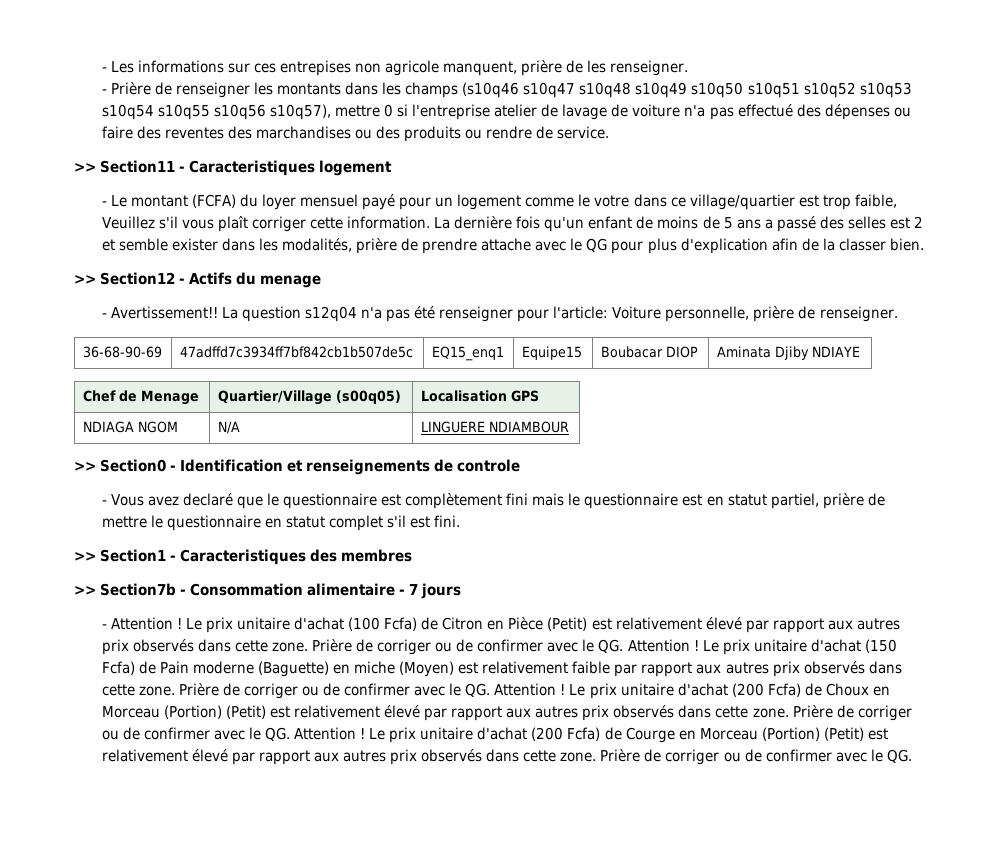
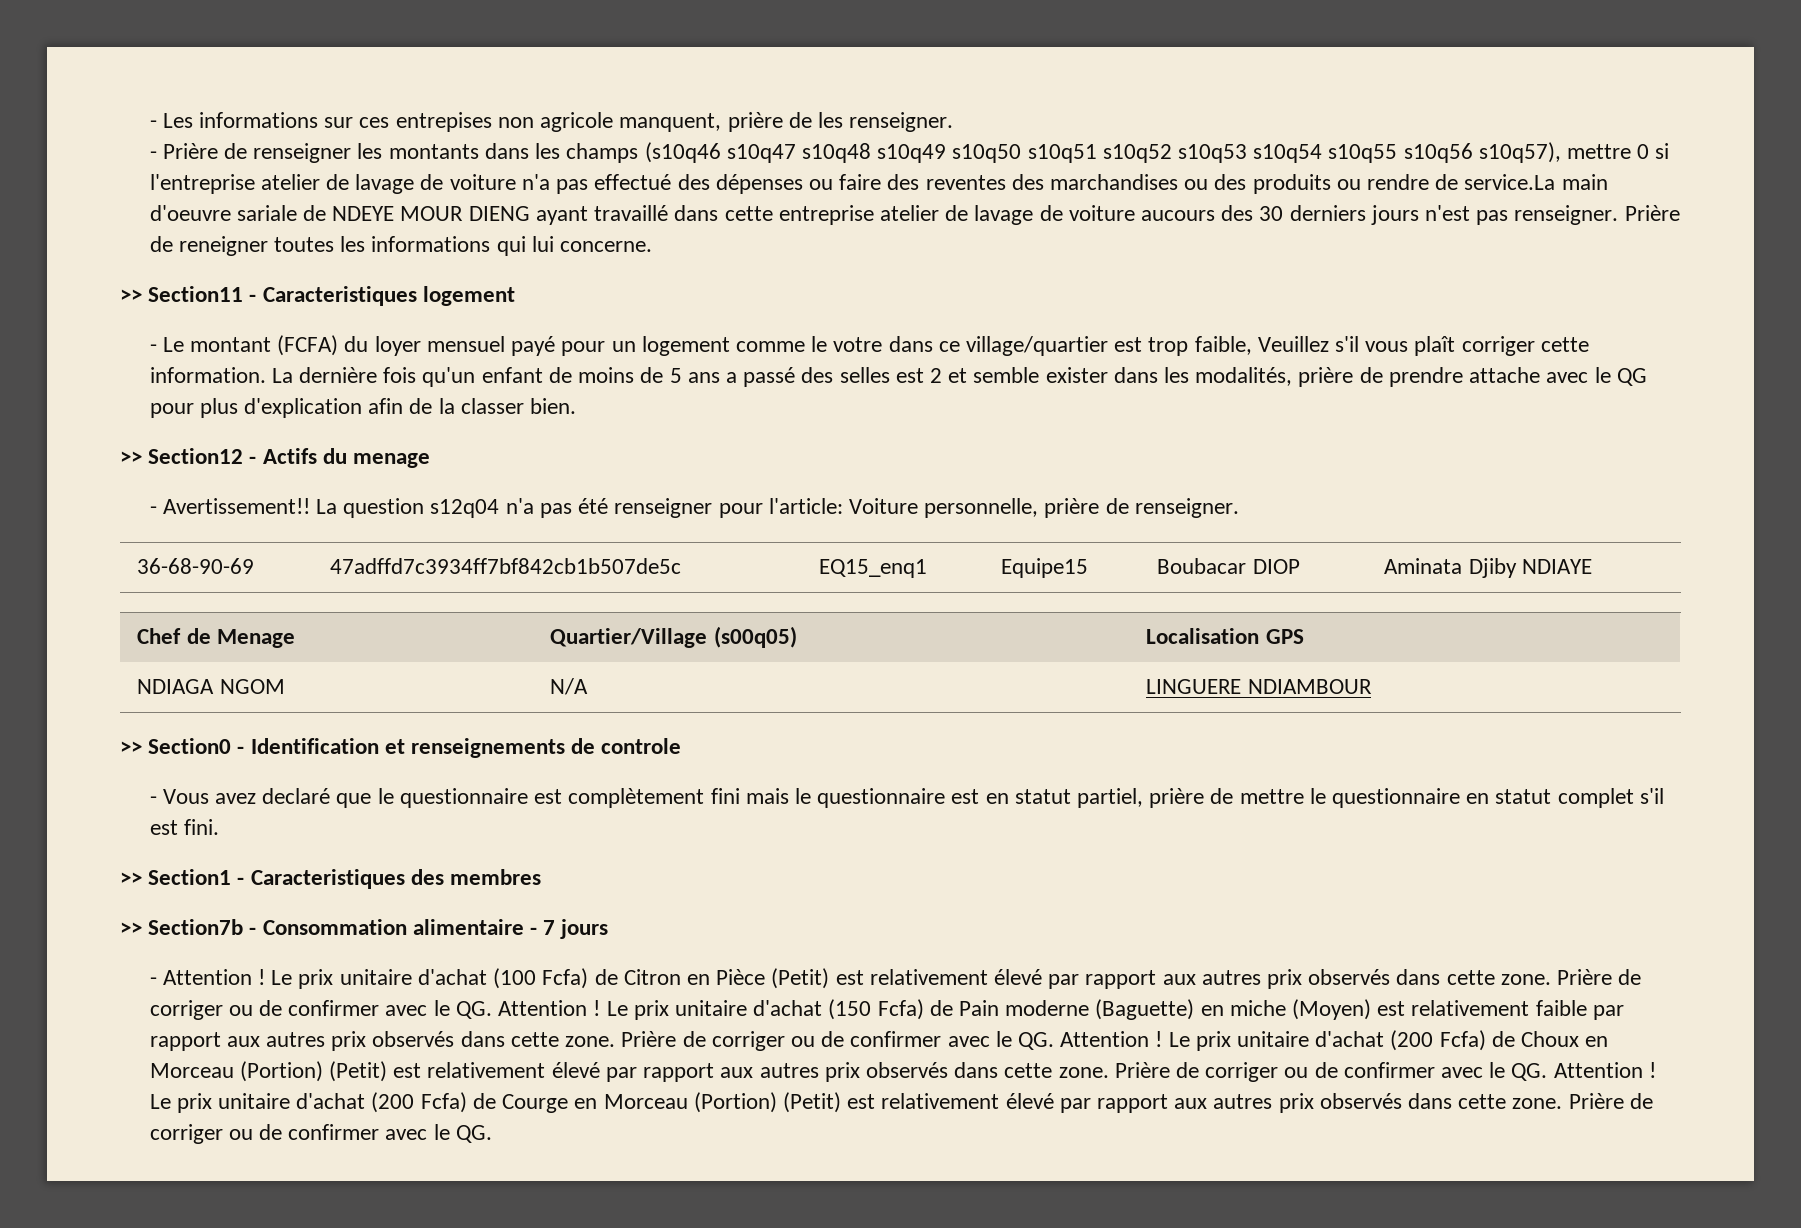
[557,126,610,139] service. -> [1464,174,1608,190] [149,205,1680,225] [149,236,653,256] service.La main d'oeuvre sariale de NDEYE MOUR DIENG ayant travaillé dans cette entreprise atelier de lavage de voiture aucours des 30 derniers jours n'est pas renseigner. Prière de reneigner toutes les informations qui lui concerne.

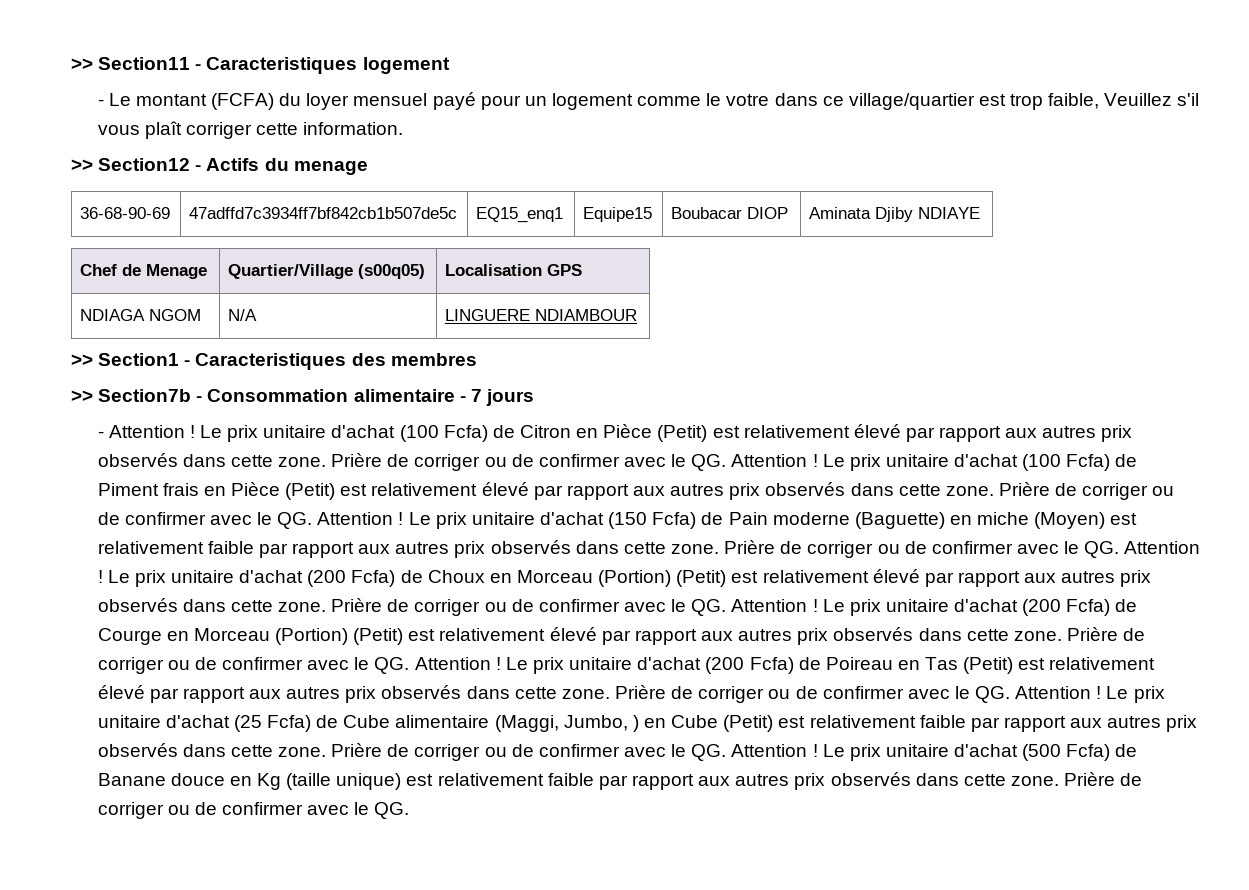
[149,112,954,132] [149,142,1670,163] [149,174,1608,194] [149,205,1680,225] [149,236,653,256] - Les informations sur ces entrepises non agricole manquent, prière de les renseigner. // - Prière de renseigner les montants dans les champs (s10q46 s10q47 s10q48 s10q49 s10q50 s10q51 s10q52 s10q53 s10q54 s10q55 s10q56 s10q57), mettre 0 si l'entreprise atelier de lavage de voiture n'a pas effectué des dépenses ou faire des reventes des marchandises ou des produits ou rendre de service.La main d'oeuvre sariale de NDEYE MOUR DIENG ayant travaillé dans cette entreprise atelier de lavage de voiture aucours des 30 derniers jours n'est pas renseigner. Prière de reneigner toutes les informations qui lui concerne. // -> (71, 64) none
[271,367,1647,387] [149,398,577,418] La dernière fois qu'un enfant de moins de 5 ans a passé des selles est 2 et semble exister dans les modalités, prière de prendre attache avec le QG pour plus d'explication afin de la classer bien. -> (404, 128) none
[149,498,1239,518] // - Avertissement!! La question s12q04 n'a pas été renseigner pour l'article: Voiture personnelle, prière de renseigner. -> (368, 168) none
[120,738,682,758] [149,788,1664,808] [149,819,219,835] // >> Section0 - Identification et renseignements de controle // - Vous avez declaré que le questionnaire est complètement fini mais le questionnaire est en statut partiel, prière de mettre le questionnaire en statut complet s'il est fini. -> (638, 315) none
(823, 1008) none -> [1022,454,1138,471] [97,482,1175,500] [97,512,605,529] (100 Fcfa) de Piment frais en Pièce (Petit) est relativement élevé par rapport aux autres prix observés dans cette zone. Prière de corriger ou de confirmer avec le QG. Attention ! Le prix unitaire d'achat
(492, 1134) none -> [414,657,1156,674] [97,685,1165,703] [97,715,1198,732] [97,743,1138,761] [97,772,1143,790] [97,802,410,819] Attention ! Le prix unitaire d'achat (200 Fcfa) de Poireau en Tas (Petit) est relativement élevé par rapport aux autres prix observés dans cette zone. Prière de corriger ou de confirmer avec le QG. Attention ! Le prix unitaire d'achat (25 Fcfa) de Cube alimentaire (Maggi, Jumbo, ) en Cube (Petit) est relativement faible par rapport aux autres prix observés dans cette zone. Prière de corriger ou de confirmer avec le QG. Attention ! Le prix unitaire d'achat (500 Fcfa) de Banane douce en Kg (taille unique) est relativement faible par rapport aux autres prix observés dans cette zone. Prière de corriger ou de confirmer avec le QG.

